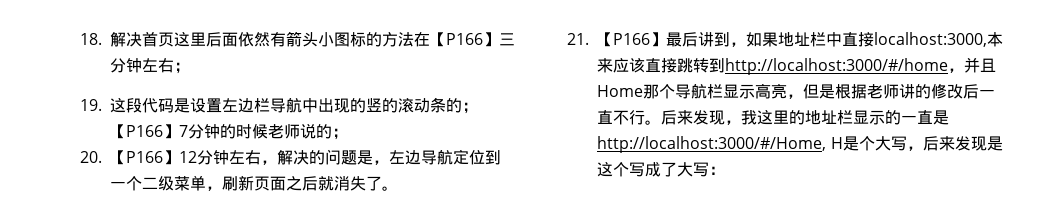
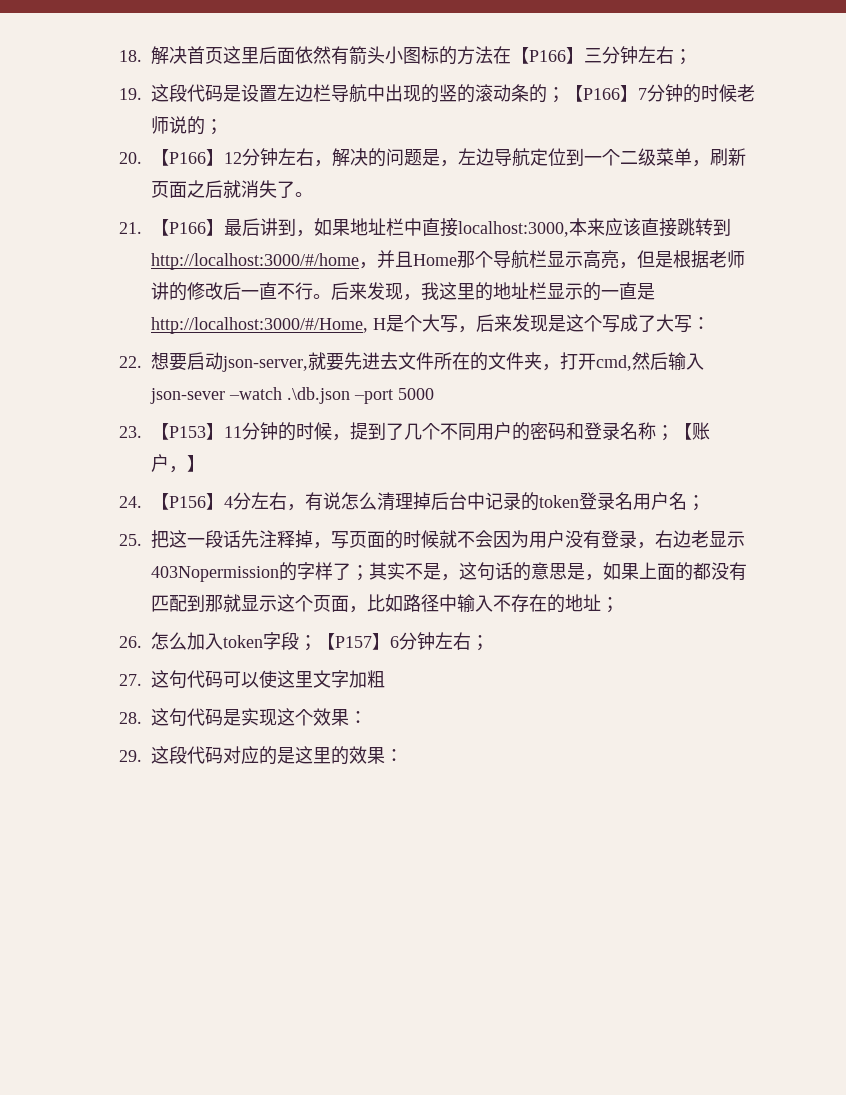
(726, 170) none -> [118,352,704,372] [149,387,434,404] [118,422,710,441] [150,454,205,473] [118,492,705,511] [118,530,745,549] [150,562,747,582] [150,594,619,613] [118,632,489,651] [118,670,385,689] [118,708,367,727] [118,746,403,765] // 22.想要启动json-server,就要先进去文件所在的文件夹，打开cmd,然后输入json-sever –watch .\db.json –port 5000 // 23.【P153】11分钟的时候，提到了几个不同用户的密码和登录名称；【账户，】 // 24.【P156】4分左右，有说怎么清理掉后台中记录的token登录名用户名； // 25.把这一段话先注释掉，写页面的时候就不会因为用户没有登录，右边老显示403Nopermission的字样了；其实不是，这句话的意思是，如果上面的都没有匹配到那就显示这个页面，比如路径中输入不存在的地址； // 26.怎么加入token字段；【P157】6分钟左右； // 27.这句代码可以使这里文字加粗 // 28.这句代码是实现这个效果： // 29.这段代码对应的是这里的效果：

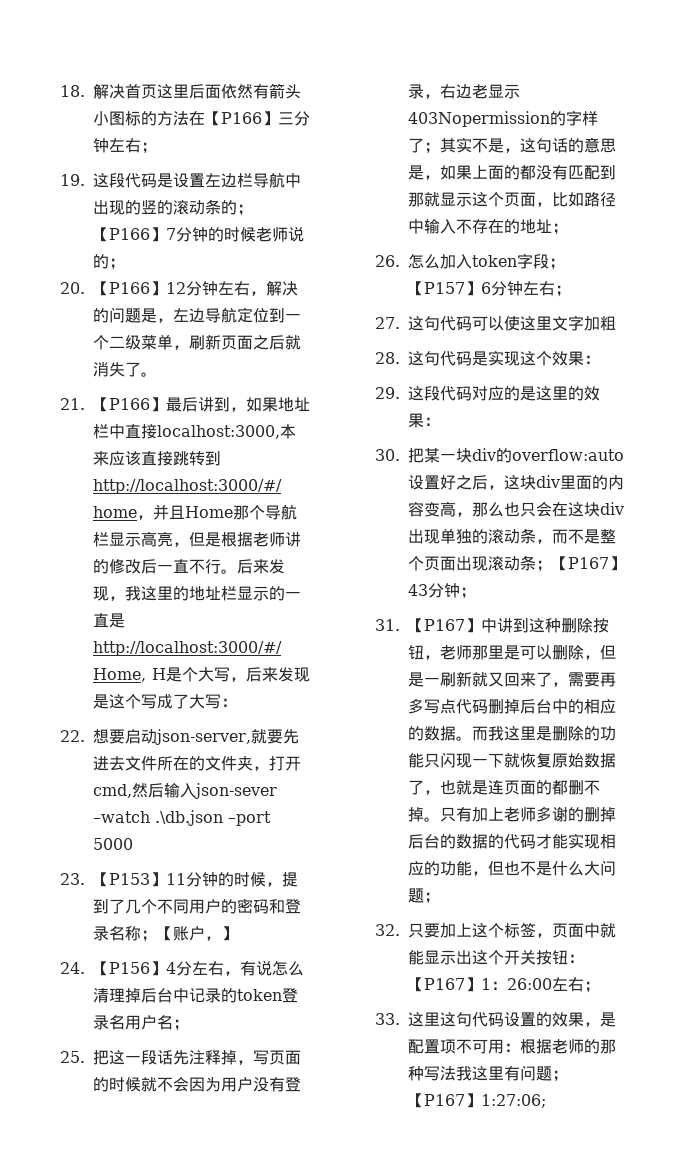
(403, 755) none -> [374,448,624,463] [407,475,624,490] [407,501,624,517] [407,528,616,544] [407,555,625,572] [407,583,476,599] [374,618,609,633] [407,645,616,660] [407,671,616,687] [407,698,616,714] [407,726,616,741] [407,752,616,768] [407,780,600,795] [407,806,616,822] [407,833,616,849] [407,860,616,876] [407,888,440,904] [374,922,616,938] [407,950,584,965] [407,977,600,993] [374,1012,616,1027] [407,1039,616,1054] [407,1065,568,1082] [407,1093,546,1108] // 30.把某一块div的overflow:auto设置好之后，这块div里面的内容变高，那么也只会在这块div出现单独的滚动条，而不是整个页面出现滚动条；【P167】43分钟； // 31.【P167】中讲到这种删除按钮，老师那里是可以删除，但是一刷新就又回来了，需要再多写点代码删掉后台中的相应的数据。而我这里是删除的功能只闪现一下就恢复原始数据了，也就是连页面的都删不掉。只有加上老师多谢的删掉后台的数据的代码才能实现相应的功能，但也不是什么大问题； // 32.只要加上这个标签，页面中就能显示出这个开关按钮：【P167】1：26:00左右； // 33.这里这句代码设置的效果，是配置项不可用：根据老师的那种写法我这里有问题；【P167】1:27:06;

